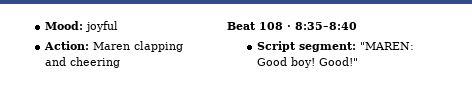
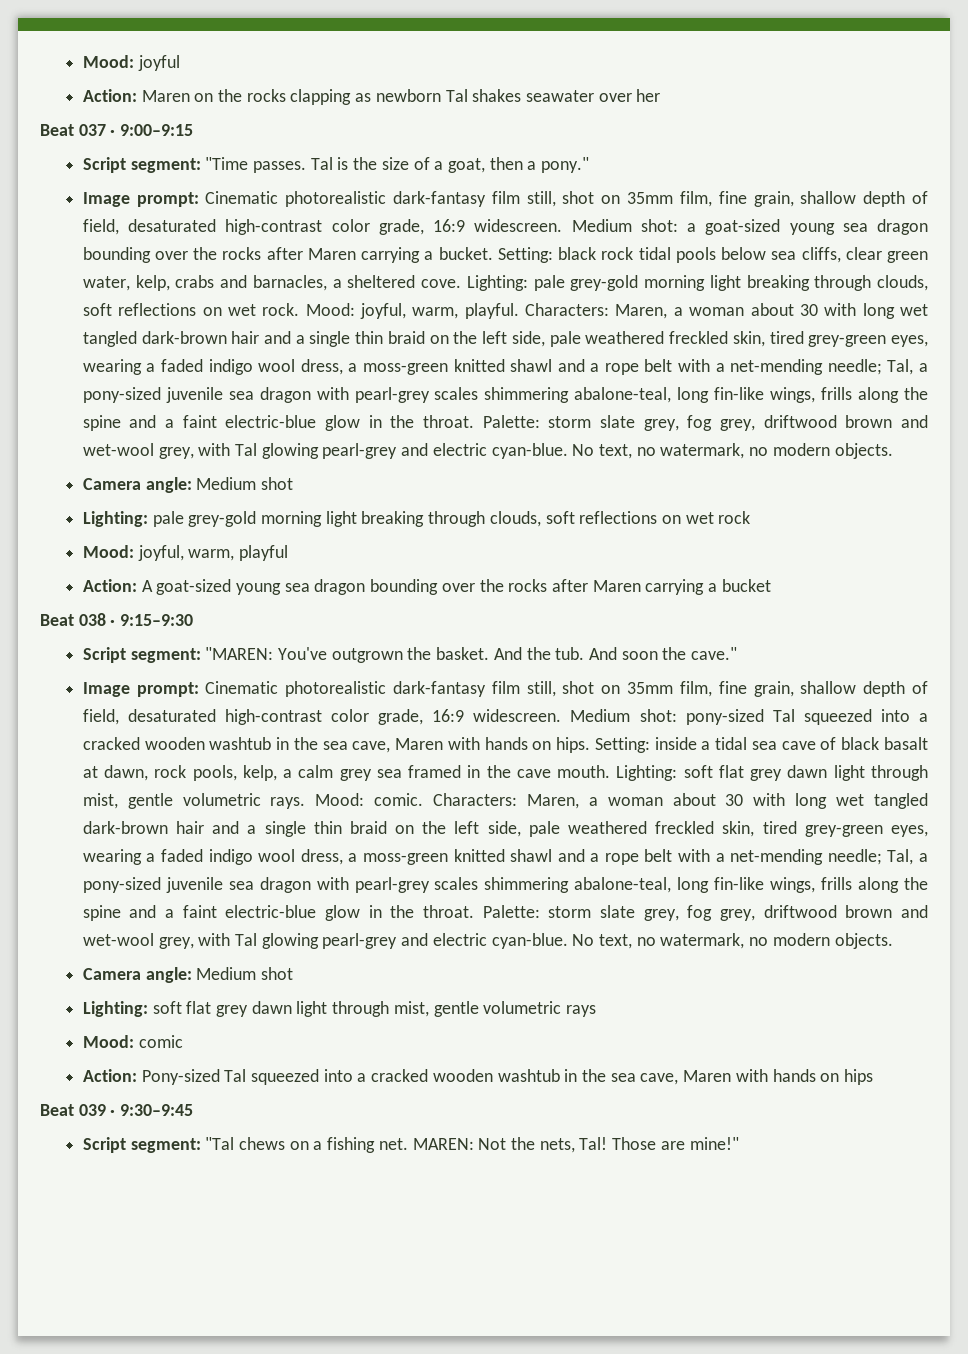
[134,41,184,52] [45,57,121,68] [227,22,357,30] [257,41,415,52] [257,57,359,68] clapping and cheering // Beat 108 · 8:35–8:40 // Script segment: "MAREN: Good boy! Good!" -> [194,89,661,105] [40,124,194,136] [82,157,590,173] [82,191,928,207] [82,219,928,235] [82,247,929,263] [82,275,929,291] [82,303,929,319] [82,331,929,347] [82,359,928,375] [82,387,928,403] [82,415,929,431] [82,443,893,459] [82,477,293,493] [82,511,751,527] [82,545,288,561] [82,579,771,595] [40,613,194,626] [82,647,738,663] [82,681,928,697] [82,709,929,725] [82,737,928,753] [82,765,928,781] [82,793,929,809] [82,821,928,837] [82,849,928,865] [82,877,928,893] [82,905,929,921] [82,933,893,949] [82,967,293,983] [82,1001,597,1017] [82,1035,183,1048] [82,1069,874,1085] [40,1104,194,1116] [82,1137,739,1153] on the rocks clapping as newborn Tal shakes seawater over her // Beat 037 · 9:00–9:15 // Script segment: "Time passes. Tal is the size of a goat, then a pony." // Image prompt: Cinematic photorealistic dark-fantasy film still, shot on 35mm film, fine grain, shallow depth of field, desaturated high-contrast color grade, 16:9 widescreen. Medium shot: a goat-sized young sea dragon bounding over the rocks after Maren carrying a bucket. Setting: black rock tidal pools below sea cliffs, clear green water, kelp, crabs and barnacles, a sheltered cove. Lighting: pale grey-gold morning light breaking through clouds, soft reflections on wet rock. Mood: joyful, warm, playful. Characters: Maren, a woman about 30 with long wet tangled dark-brown hair and a single thin braid on the left side, pale weathered freckled skin, tired grey-green eyes, wearing a faded indigo wool dress, a moss-green knitted shawl and a rope belt with a net-mending needle; Tal, a pony-sized juvenile sea dragon with pearl-grey scales shimmering abalone-teal, long fin-like wings, frills along the spine and a faint electric-blue glow in the throat. Palette: storm slate grey, fog grey, driftwood brown and wet-wool grey, with Tal glowing pearl-grey and electric cyan-blue. No text, no watermark, no modern objects. // Camera angle: Medium shot // Lighting: pale grey-gold morning light breaking through clouds, soft reflections on wet rock // Mood: joyful, warm, playful // Action: A goat-sized young sea dragon bounding over the rocks after Maren carrying a bucket // Beat 038 · 9:15–9:30 // Script segment: "MAREN: You've outgrown the basket. And the tub. And soon the cave." // Image prompt: Cinematic photorealistic dark-fantasy film still, shot on 35mm film, fine grain, shallow depth of field, desaturated high-contrast color grade, 16:9 widescreen. Medium shot: pony-sized Tal squeezed into a cracked wooden washtub in the sea cave, Maren with hands on hips. Setting: inside a tidal sea cave of black basalt at dawn, rock pools, kelp, a calm grey sea framed in the cave mouth. Lighting: soft flat grey dawn light through mist, gentle volumetric rays. Mood: comic. Characters: Maren, a woman about 30 with long wet tangled dark-brown hair and a single thin braid on the left side, pale weathered freckled skin, tired grey-green eyes, wearing a faded indigo wool dress, a moss-green knitted shawl and a rope belt with a net-mending needle; Tal, a pony-sized juvenile sea dragon with pearl-grey scales shimmering abalone-teal, long fin-like wings, frills along the spine and a faint electric-blue glow in the throat. Palette: storm slate grey, fog grey, driftwood brown and wet-wool grey, with Tal glowing pearl-grey and electric cyan-blue. No text, no watermark, no modern objects. // Camera angle: Medium shot // Lighting: soft flat grey dawn light through mist, gentle volumetric rays // Mood: comic // Action: Pony-sized Tal squeezed into a cracked wooden washtub in the sea cave, Maren with hands on hips // Beat 039 · 9:30–9:45 // Script segment: "Tal chews on a fishing net. MAREN: Not the nets, Tal! Those are mine!"

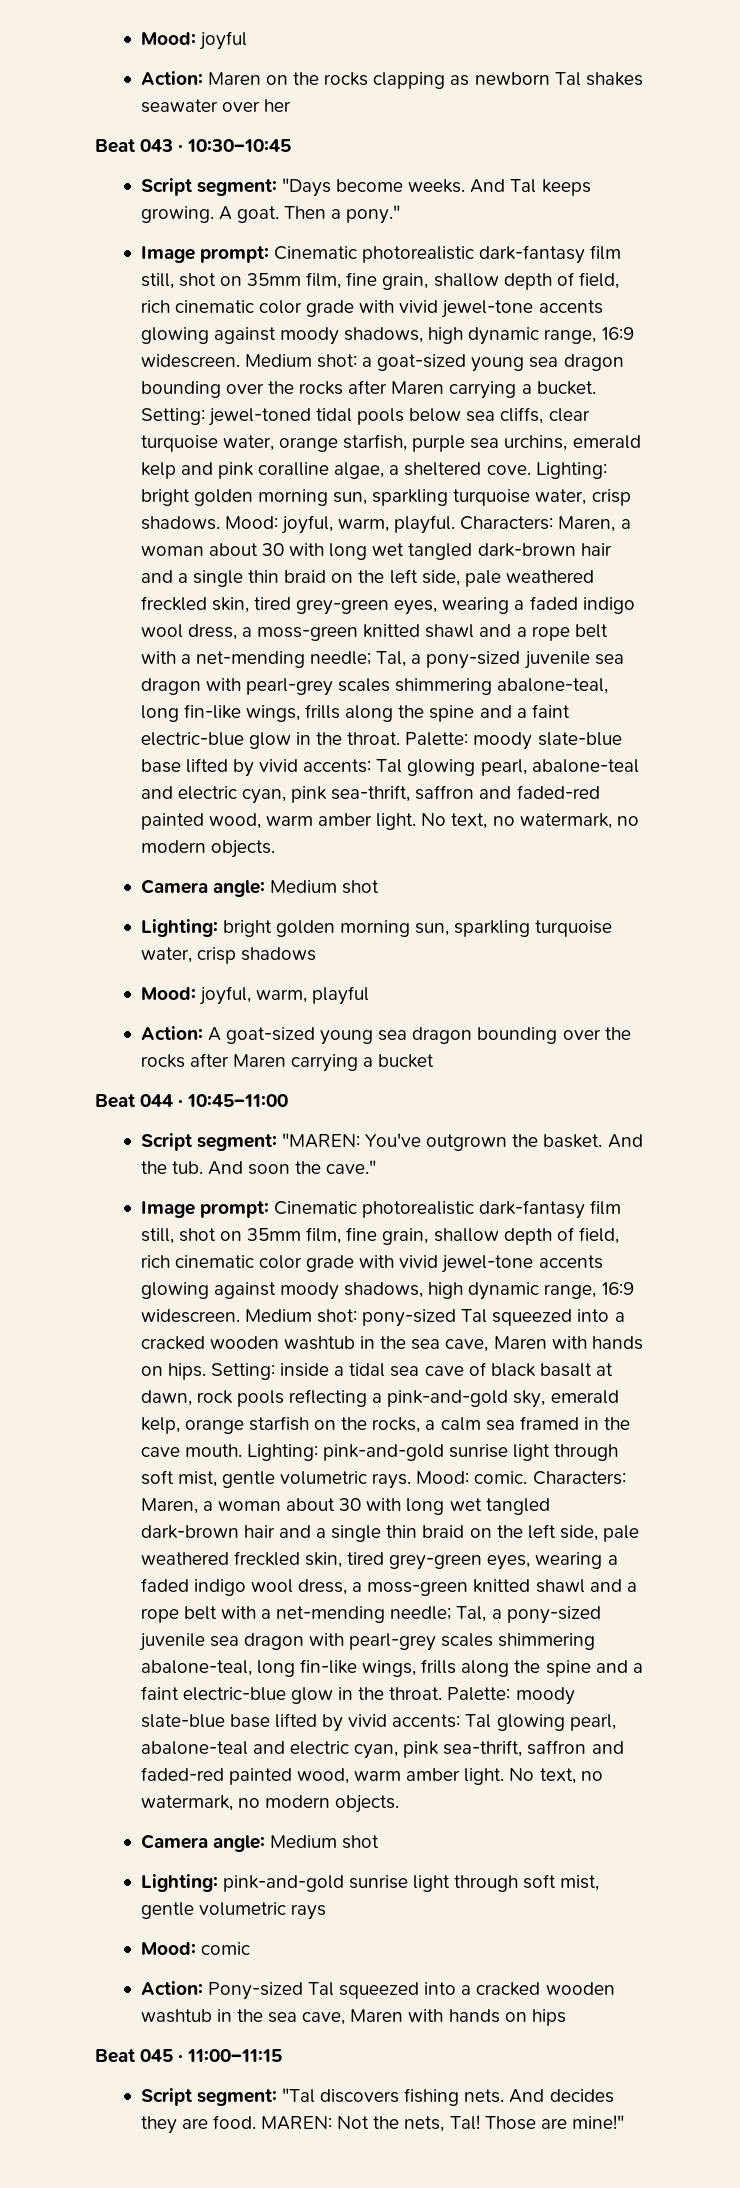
[78,124,194,136] [82,157,523,173] 037 · 9:00–9:15 // Script segment: "Time passes. Tal is the size of a goat, then -> [140,139,292,152] [140,178,591,197] [140,206,327,223] 043 · 10:30–10:45 // Script segment: "Days become weeks. And Tal keeps growing. A goat. Then
[128,219,424,235] desaturated high-contrast color grade, -> [140,300,603,318] [140,327,597,345] rich cinematic color grade with vivid jewel-tone accents glowing against moody shadows, high dynamic range,
[558,247,634,260] black rock -> [207,408,311,426] jewel-toned
[887,251,929,263] [82,275,929,291] [82,303,300,316] green water, kelp, crabs and barnacles, a sheltered cove. Lighting: pale grey-gold morning light breaking through clouds, soft reflections on wet rock. -> [140,434,641,452] [140,462,607,479] [140,489,631,506] [140,516,220,530] turquoise water, orange starfish, purple sea urchins, emerald kelp and pink coralline algae, a sheltered cove. Lighting: bright golden morning sun, sparkling turquoise water, crisp shadows.
[548,415,929,431] [82,443,568,459] storm slate grey, fog grey, driftwood brown and wet-wool grey, with Tal glowing pearl-grey and electric cyan-blue. -> [473,732,622,750] [140,758,639,777] [140,785,600,804] [140,813,417,830] moody slate-blue base lifted by vivid accents: Tal glowing pearl, abalone-teal and electric cyan, pink sea-thrift, saffron and faded-red painted wood, warm amber light.
[152,511,751,527] pale grey-gold morning light breaking through clouds, soft reflections on wet rock -> [222,920,613,937] [140,947,316,964] bright golden morning sun, sparkling turquoise water, crisp shadows
[78,613,194,626] 038 · 9:15–9:30 -> [140,1094,289,1107] 044 · 10:45–11:00
[127,709,424,725] desaturated high-contrast color grade, -> [140,1255,603,1273] [140,1282,597,1300] rich cinematic color grade with vivid jewel-tone accents glowing against moody shadows, high dynamic range,
[192,765,277,781] pools, kelp, -> [236,1389,619,1408] [140,1416,421,1434] pools reflecting a pink-and-gold sky, emerald kelp, orange starfish on the rocks,
[339,769,372,781] grey -> (481, 1424) none
[683,765,928,781] soft flat grey dawn light through -> [323,1444,619,1461] [140,1470,174,1485] pink-and-gold sunrise light through soft
[548,905,929,921] [82,933,568,949] storm slate grey, fog grey, driftwood brown and wet-wool grey, with Tal glowing pearl-grey and electric cyan-blue. -> [515,1687,575,1705] [140,1713,616,1732] [140,1740,624,1759] [140,1767,505,1785] moody slate-blue base lifted by vivid accents: Tal glowing pearl, abalone-teal and electric cyan, pink sea-thrift, saffron and faded-red painted wood, warm amber light.
[152,1001,390,1017] soft flat grey dawn light through -> [222,1874,557,1892] pink-and-gold sunrise light through soft
[78,1104,194,1116] 039 · 9:30–9:45 -> [140,2049,283,2062] 045 · 11:00–11:15
[238,1137,408,1153] chews on a fishing net. -> [320,2088,614,2106] [140,2115,256,2134] discovers fishing nets. And decides they are food.

